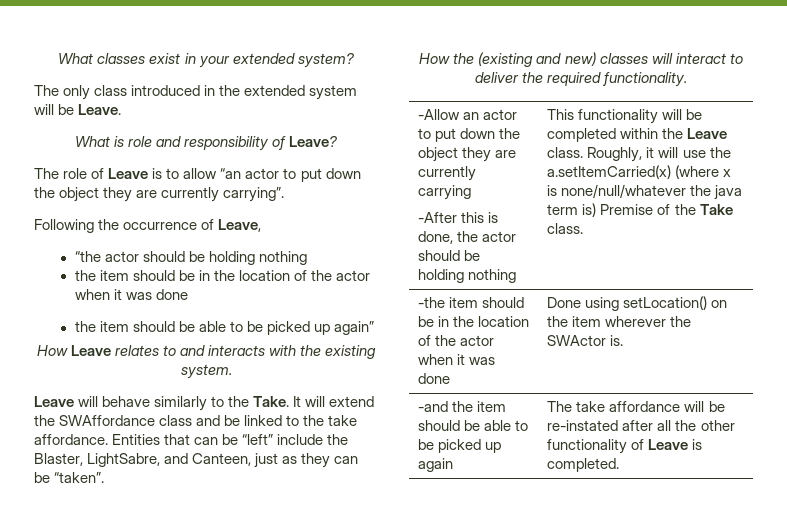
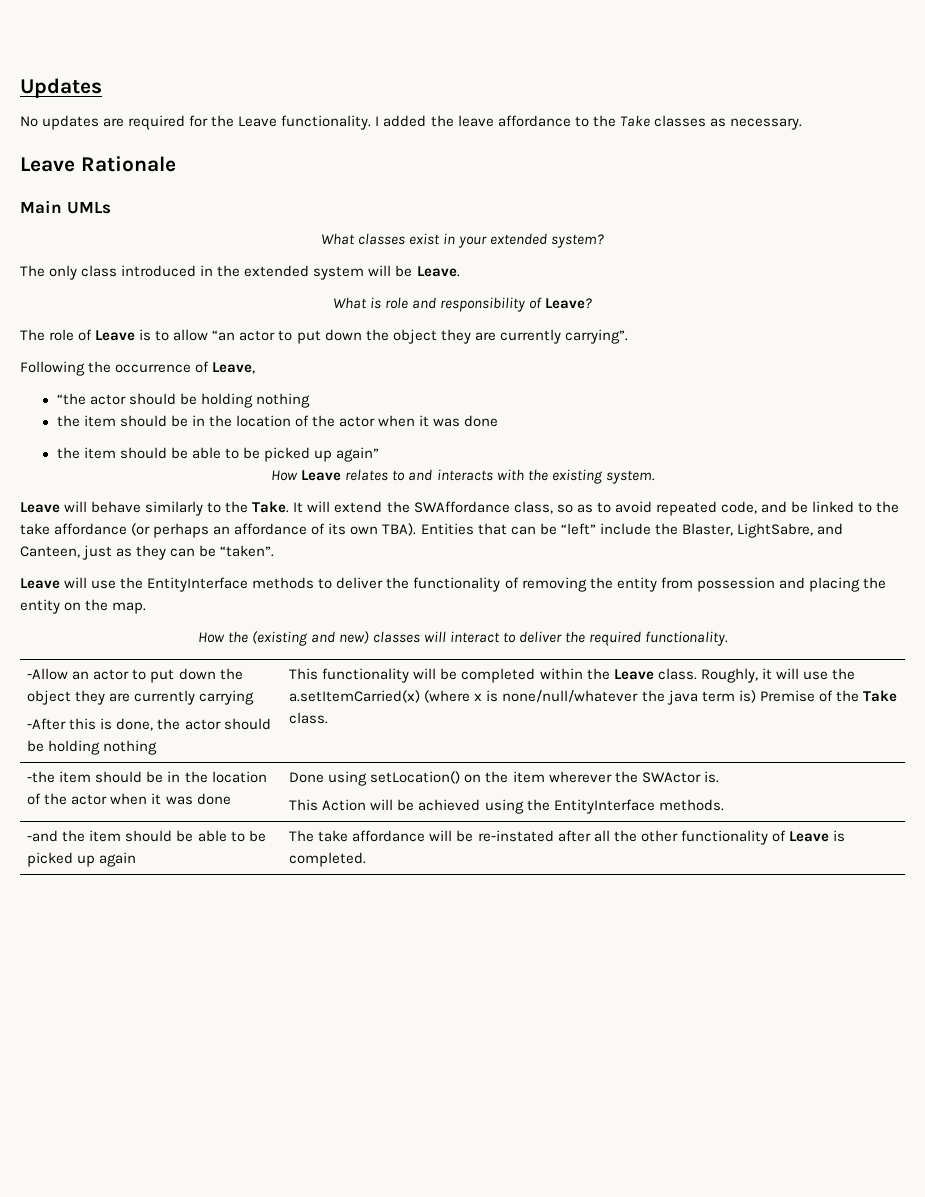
(58, 58) none -> [20,78,102,98] [20,115,802,130] [20,156,176,172] [20,200,111,214] Updates // No updates are required for the Leave functionality. I added the leave affordance to the Take classes as necessary. // Leave Rationale // Main UMLs //
[159,415,193,426] class -> [513,501,757,516] class, so as to avoid repeated code,
[34,434,108,445] affordance. -> [54,523,417,538] affordance (or perhaps an affordance of its own TBA).
(105, 477) none -> [20,577,886,592] [20,599,147,614] // Leave will use the EntityInterface methods to deliver the functionality of removing the entity from possession and placing the entity on the map.
(624, 340) none -> [289,799,724,814] // This Action will be achieved using the EntityInterface methods.

